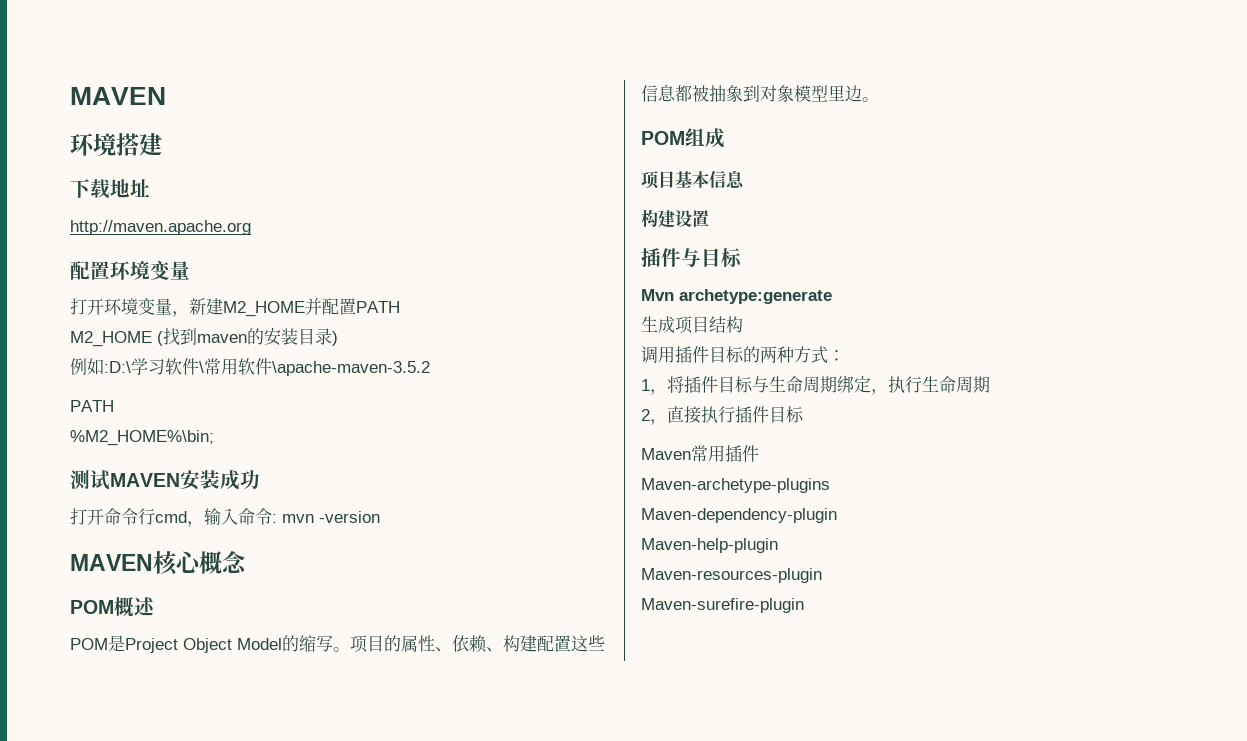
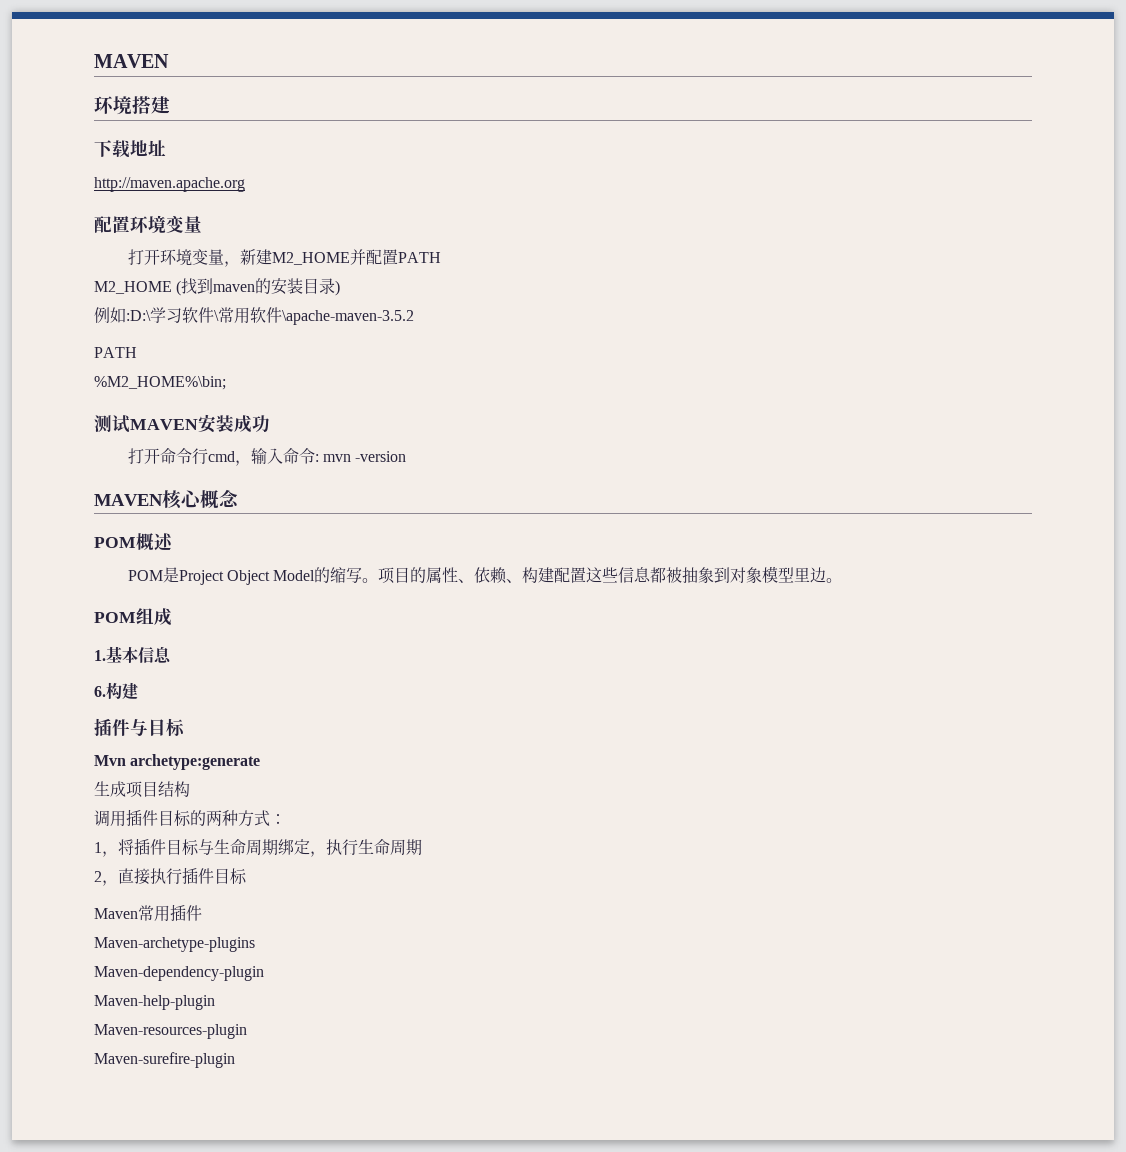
[641,171,675,189] 项目 -> [94,650,106,661] 1.
[641,209,709,228] 构建设置 -> [94,682,138,700] 6.构建

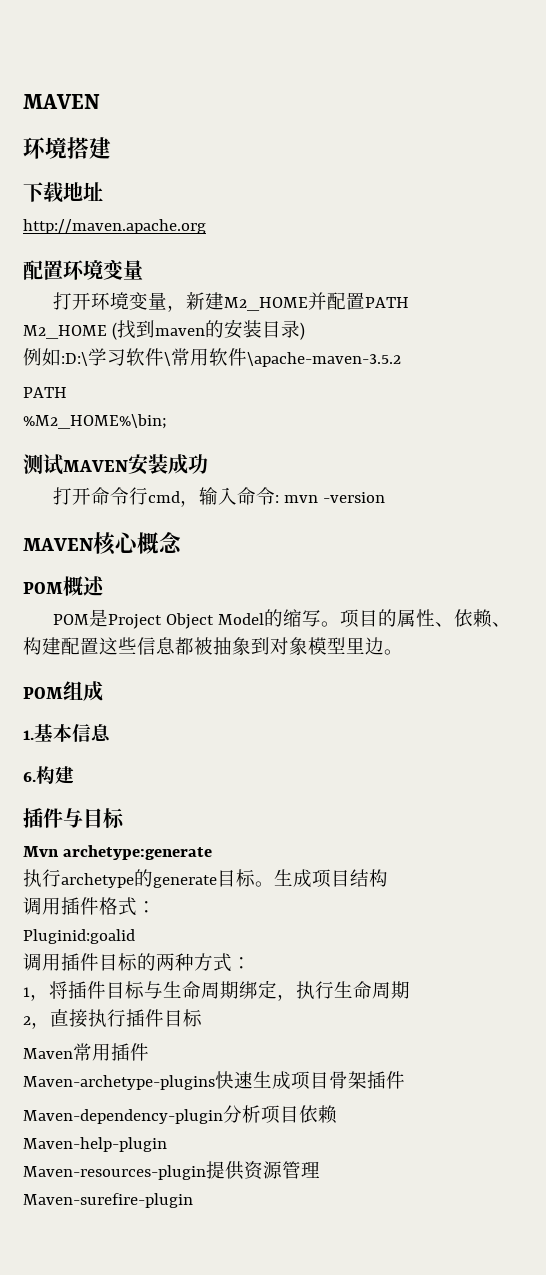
(261, 762) none -> [23,869,274,888] 执行archetype的generate目标。
(190, 789) none -> [23,897,156,916] [23,929,135,944] // 调用插件格式： // Pluginid:goalid
[94,966,264,981] // Maven-dependency-plugin -> [215,1071,405,1090] [23,1105,337,1124] 快速生成项目骨架插件 // Maven-dependency-plugin分析项目依赖
(247, 1031) none -> [206,1161,320,1180] 提供资源管理

